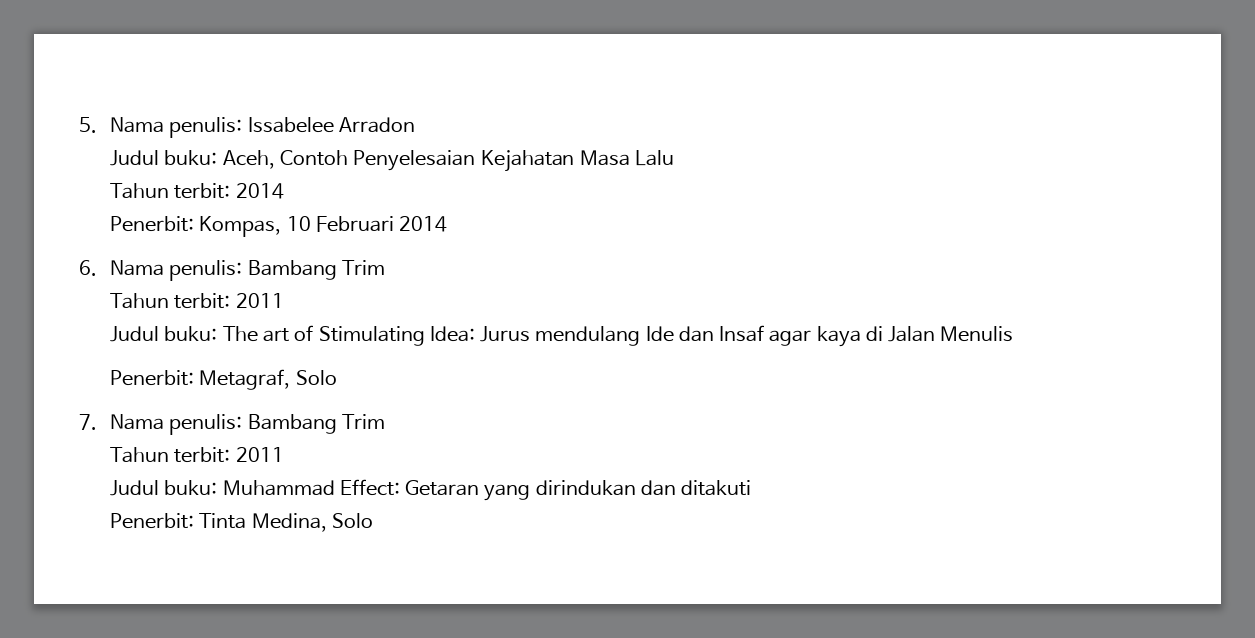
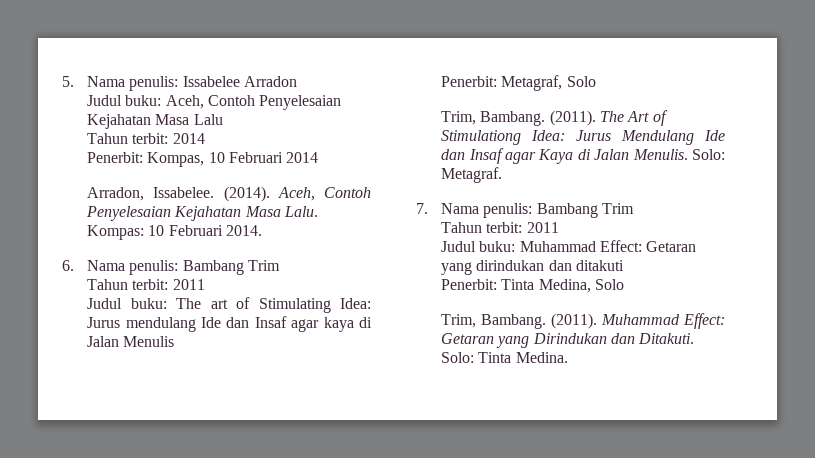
(448, 224) none -> [87,186,372,202] [86,206,319,221] [87,225,263,240] // Arradon, Issabelee. (2014). Aceh, Contoh Penyelesaian Kejahatan Masa Lalu. Kompas: 10 Februari 2014.
(337, 377) none -> [441,110,668,126] [441,130,725,145] [441,148,725,164] [441,167,503,183] // Trim, Bambang. (2011). The Art of Stimulationg Idea: Jurus Mendulang Ide dan Insaf agar Kaya di Jalan Menulis. Solo: Metagraf.
(373, 520) none -> [441,313,725,329] [441,333,695,348] [441,352,568,363] // Trim, Bambang. (2011). Muhammad Effect: Getaran yang Dirindukan dan Ditakuti. Solo: Tinta Medina.

